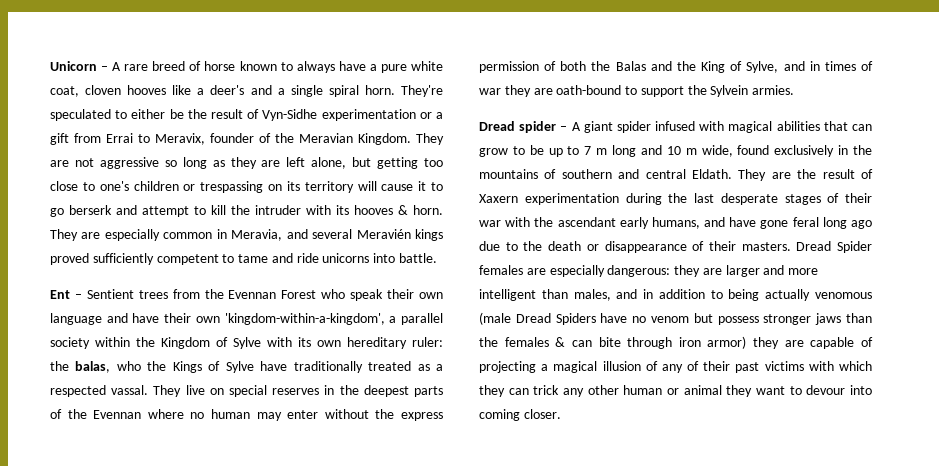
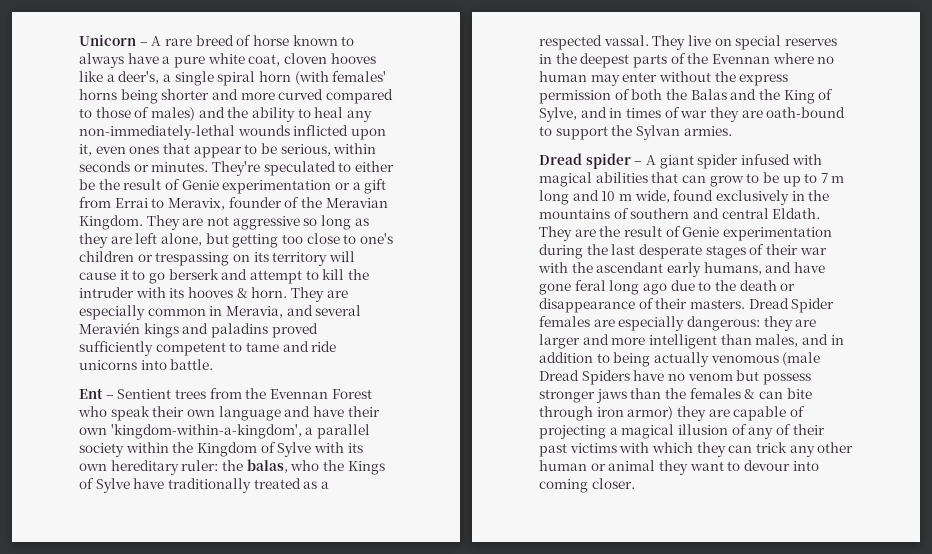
[210,85,272,95] deer's and -> [118,71,160,84] deer's,
[364,85,395,95] horn. -> [258,71,387,85] [79,89,393,104] [79,107,372,122] [79,125,386,140] [79,143,377,158] [79,161,209,172] horn (with females' horns being shorter and more curved compared to those of males) and the ability to heal any non-immediately-lethal wounds inflicted upon it, even ones that appear to be serious, within seconds or minutes.
[262,109,318,121] Vyn-Sidhe -> [181,180,219,190] Genie
(444, 235) none -> [182,323,268,338] and paladins
[710,85,749,97] Sylvein -> [635,125,680,140] Sylvan
[479,194,518,203] Xaxern -> [682,227,720,237] Genie

